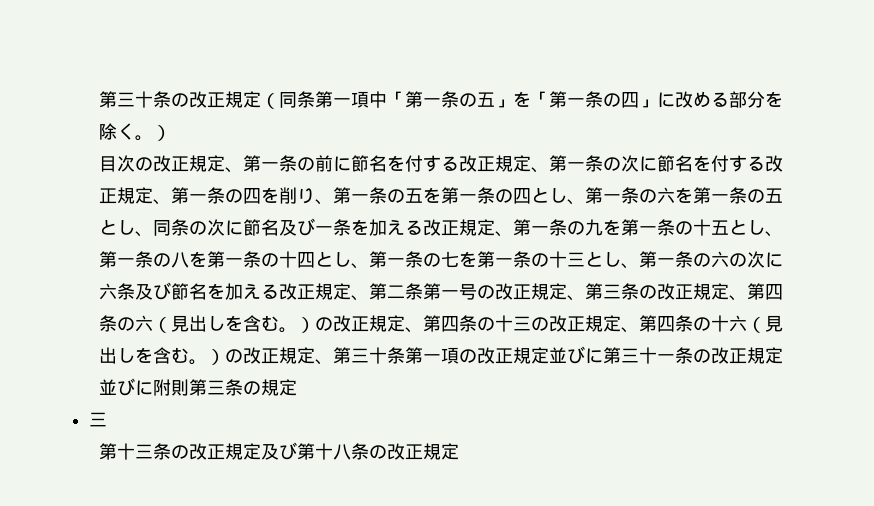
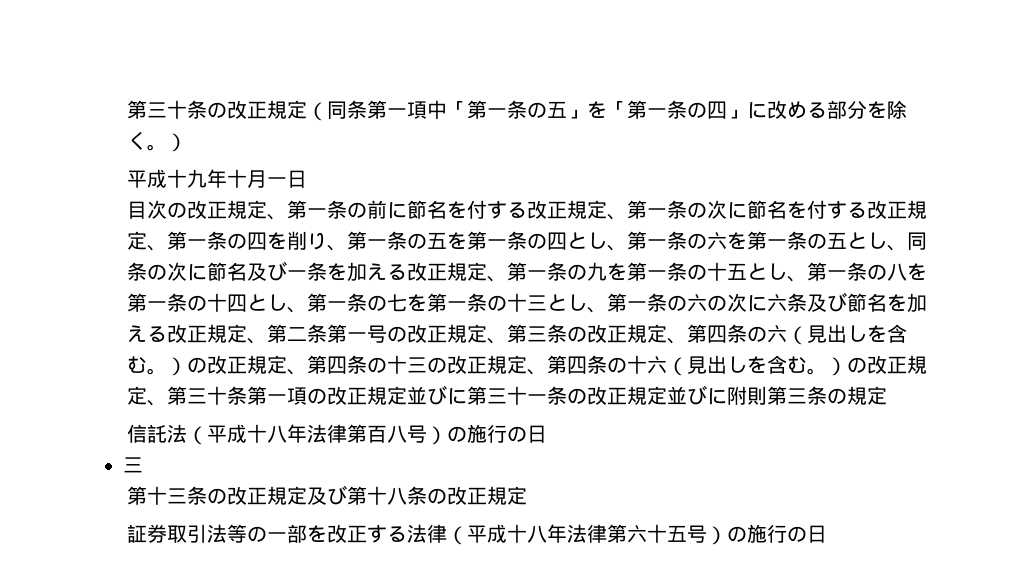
(171, 133) none -> [127,169,308,188] // 平成十九年十月一日
(297, 387) none -> [127,424,548,445] // 信託法（平成十八年法律第百八号）の施行の日
(459, 451) none -> [127,524,828,545] // 証券取引法等の一部を改正する法律（平成十八年法律第六十五号）の施行の日

